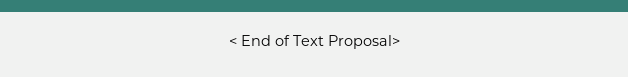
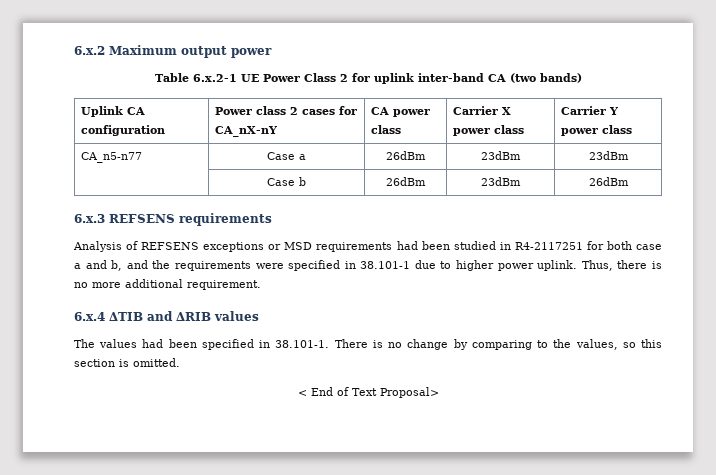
(228, 41) none -> [74,45,272,58] [154,73,582,84] [80,106,145,117] [80,125,165,136] [214,106,357,115] [214,126,277,137] [370,107,430,117] [370,125,401,134] [452,106,511,115] [452,125,524,136] [560,106,618,115] [560,125,632,136] [80,152,142,163] [267,152,306,160] [386,151,426,160] [481,151,521,160] [588,151,629,160] [267,177,306,186] [386,177,426,186] [481,177,521,186] [588,177,629,186] [74,213,272,226] [73,241,662,252] [74,260,662,271] [74,279,261,290] [74,311,259,321] [74,339,663,350] [74,358,180,367] 6.x.2 Maximum output power // Table 6.x.2-1 UE Power Class 2 for uplink inter-band CA (two bands) // Uplink CA configuration | Power class 2 cases for CA_nX-nY | CA power class | Carrier X power class | Carrier Y power class // CA_n5-n77 | Case a | 26dBm | 23dBm | 23dBm // | Case b | 26dBm | 23dBm | 26dBm // 6.x.3 REFSENS requirements // Analysis of REFSENS exceptions or MSD requirements had been studied in R4-2117251 for both case a and b, and the requirements were specified in 38.101-1 due to higher power uplink. Thus, there is no more additional requirement. // 6.x.4 ∆TIB and ∆RIB values // The values had been specified in 38.101-1. There is no change by comparing to the values, so this section is omitted. //

